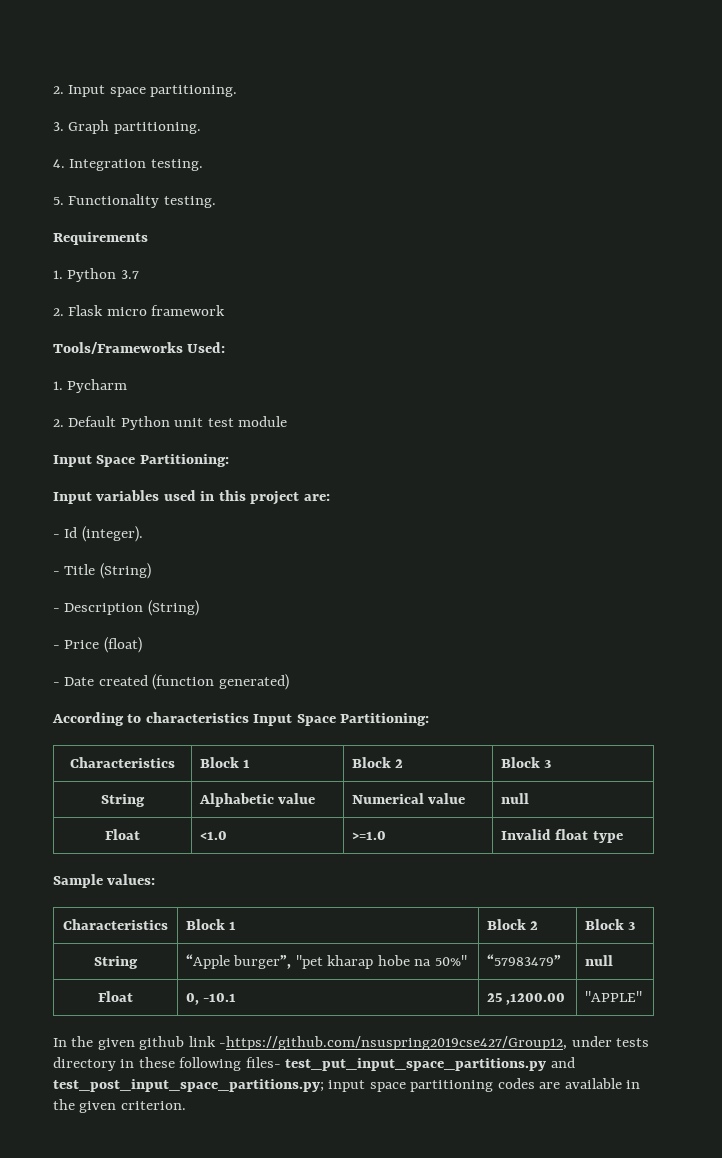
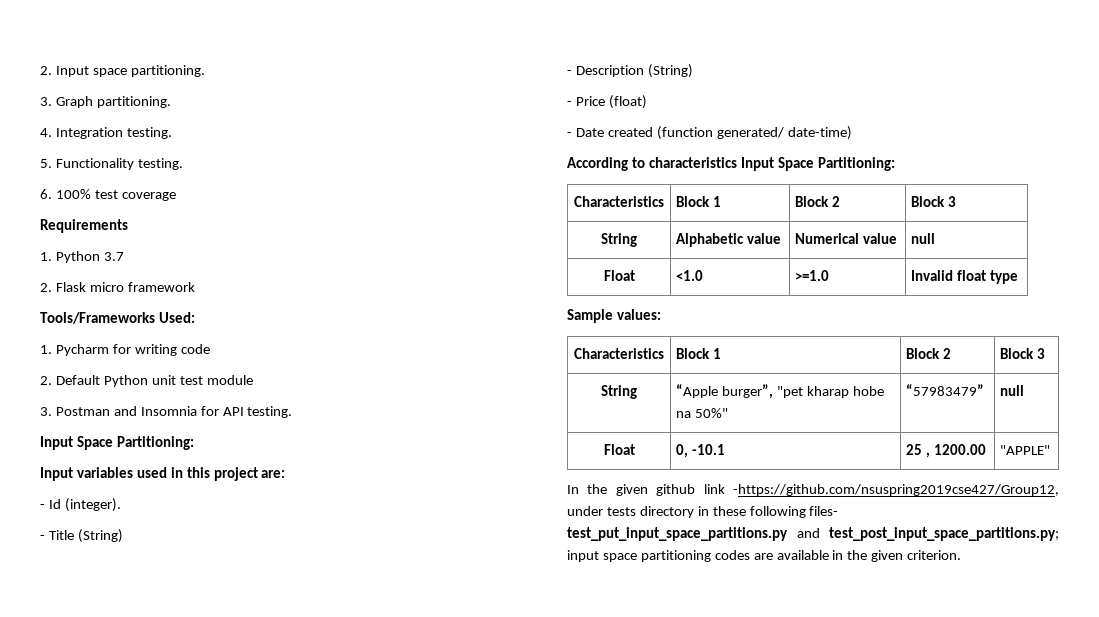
(216, 202) none -> [40,189,176,201] // 6. 100% test coverage
(128, 386) none -> [112,344,210,356] for writing code
(288, 421) none -> [40,406,293,418] // 3. Postman and Insomnia for API testing.
[218,674,289,690] generated) -> [716,126,852,140] generated/ date-time)
[506,993,566,1005] ,1200.00 -> [925,444,986,458] , 1200.00

